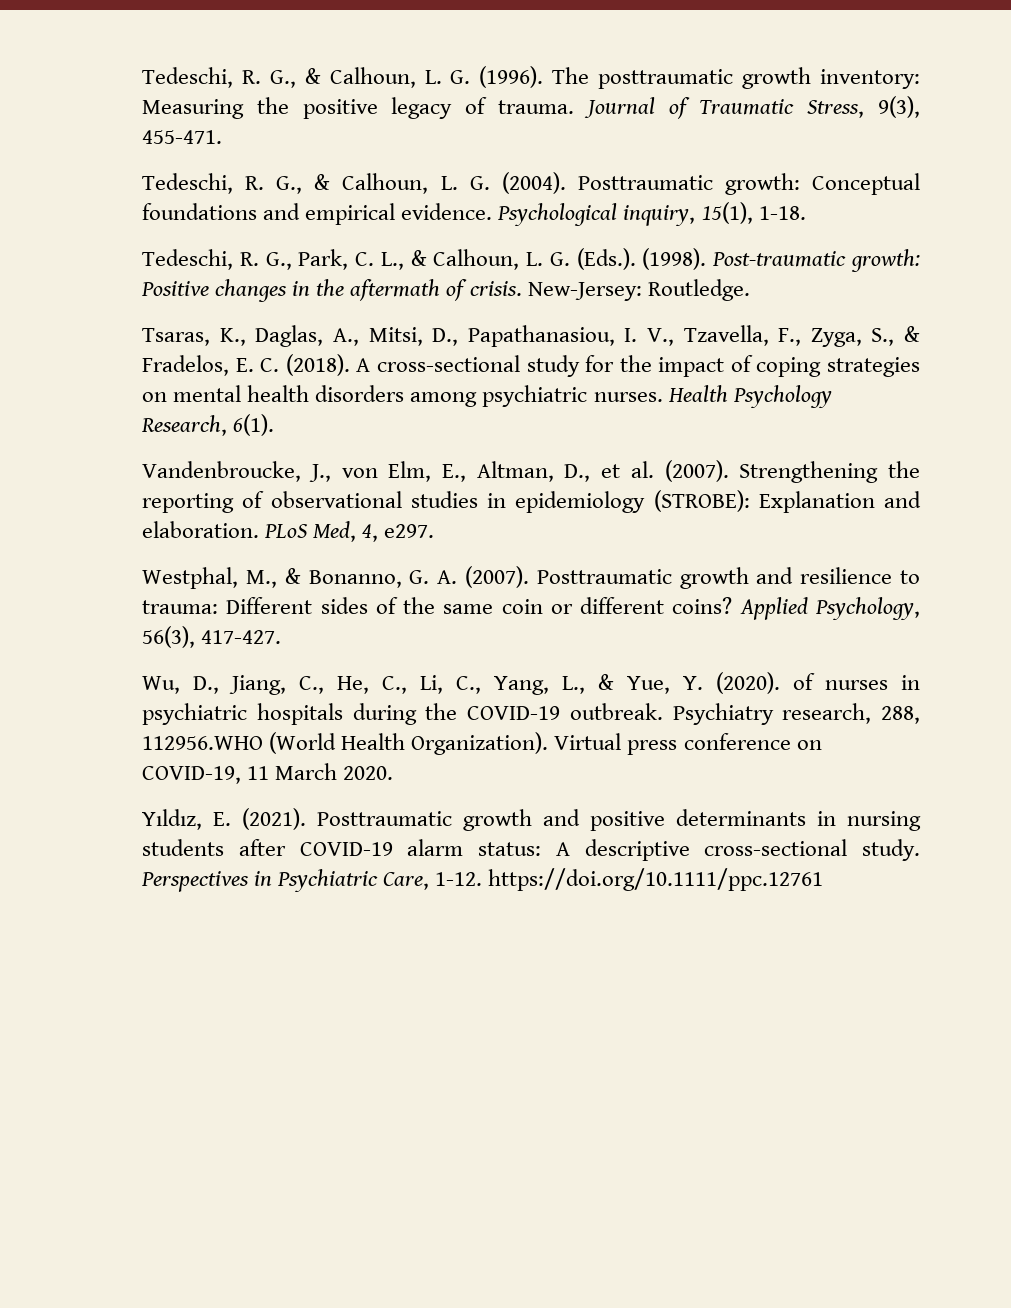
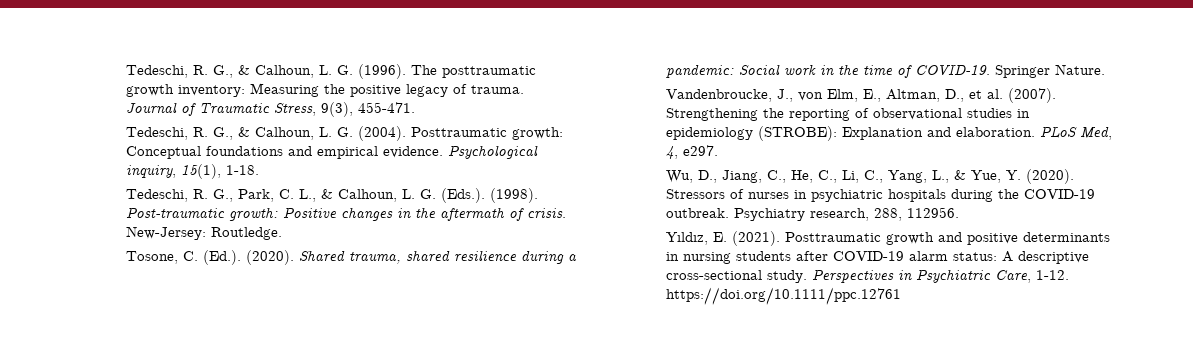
[142,325,920,347] [142,354,921,377] [142,385,832,408] [141,414,275,436] Tsaras, K., Daglas, A., Mitsi, D., Papathanasiou, I. V., Tzavella, F., Zyga, S., & Fradelos, E. C. (2018). A cross-sectional study for the impact of coping strategies on mental health disorders among psychiatric nurses. Health Psychology Research, 6(1). -> [126,250,578,265] [666,64,1106,78] Tosone, C. (Ed.). (2020). Shared trauma, shared resilience during a pandemic: Social work in the time of COVID-19. Springer Nature.
[142,566,921,589] [142,597,920,620] [142,626,282,648] // Westphal, M., & Bonanno, G. A. (2007). Posttraumatic growth and resilience to trauma: Different sides of the same coin or different coins? Applied Psychology, 56(3), 417-427. -> (719, 150) none
(781, 683) none -> [666,189,726,199] Stressors
[142,732,822,755] [142,763,394,784] 112956.WHO (World Health Organization). Virtual press conference on COVID-19, 11 March 2020. -> [907,207,960,218] 112956.

